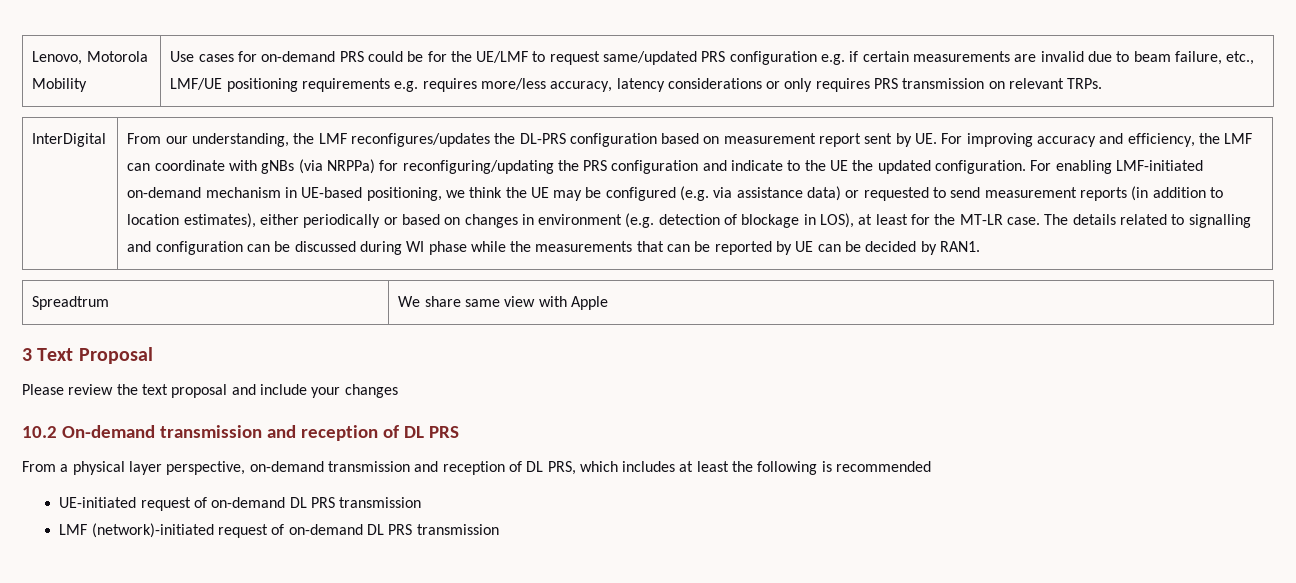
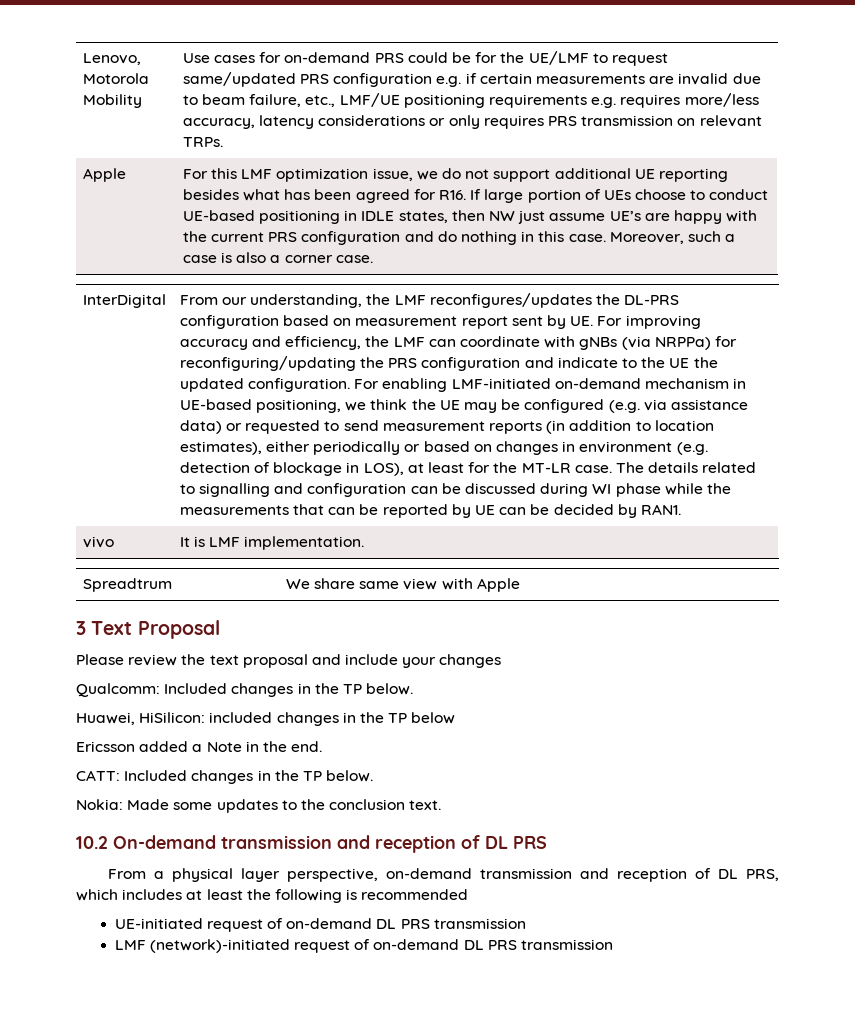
(1103, 83) none -> [82,168,126,182] [182,168,728,182] [182,189,769,203] [182,210,758,224] [182,231,736,245] [182,252,373,263] // Apple | For this LMF optimization issue, we do not support additional UE reporting besides what has been agreed for R16. If large portion of UEs choose to conduct UE-based positioning in IDLE states, then NW just assume UE’s are happy with the current PRS configuration and do nothing in this case. Moreover, such a case is also a corner case.
(980, 246) none -> [82,536,114,548] [179,536,365,550] // vivo | It is LMF implementation.
(398, 391) none -> [76,683,414,697] [76,712,456,726] [76,741,323,752] [76,770,374,784] [76,799,442,813] // Qualcomm: Included changes in the TP below. // Huawei, HiSilicon: included changes in the TP below // Ericsson added a Note in the end. // CATT: Included changes in the TP below. // Nokia: Made some updates to the conclusion text.

